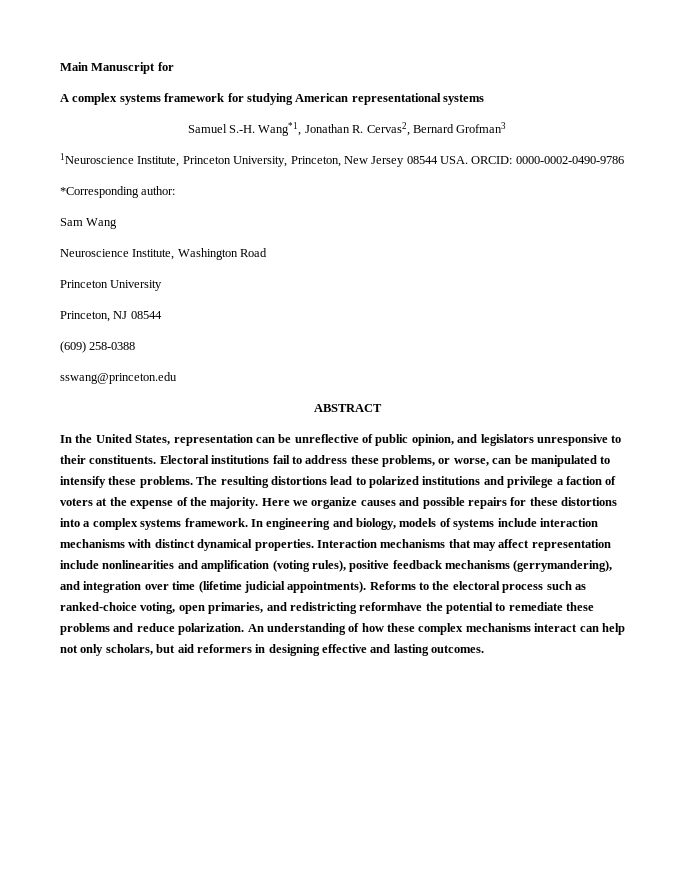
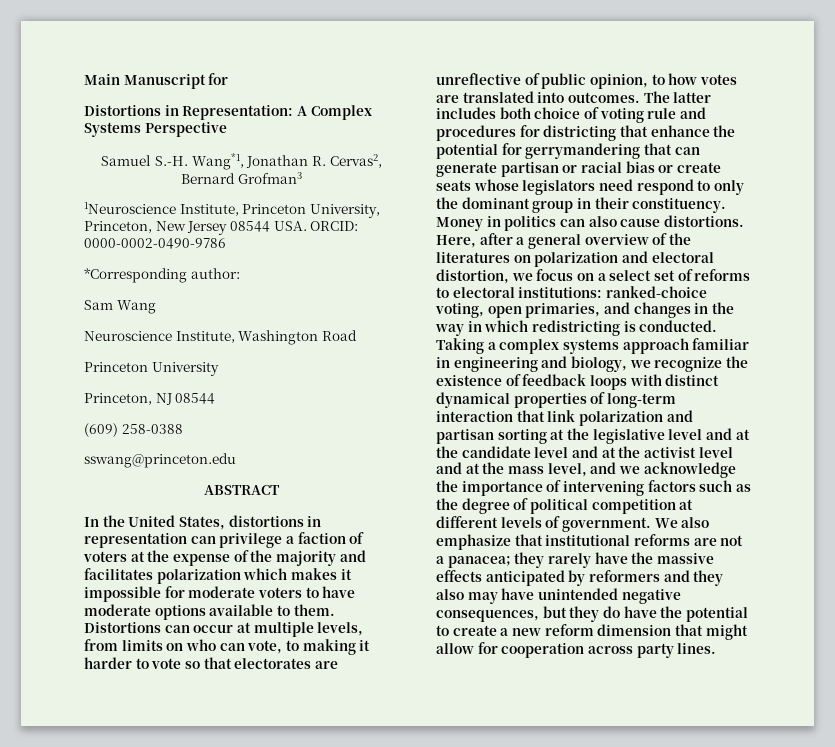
[60,93,484,105] A complex systems framework for studying American representational systems -> [84,105,372,120] [84,122,227,137] Distortions in Representation: A Complex Systems Perspective
[173,434,622,446] [60,455,611,467] [60,476,504,488] representation can be unreflective of public opinion, and legislators unresponsive to their constituents. Electoral institutions fail to address these problems, or worse, can be manipulated to intensify these problems. The resulting distortions lead to polarized institutions and -> [228,515,322,527] [84,533,216,548] distortions in representation can
[210,497,617,509] [60,518,598,530] [60,539,611,551] [60,560,613,572] [60,581,586,593] majority. Here we organize causes and possible repairs for these distortions into a complex systems framework. In engineering and biology, models of systems include interaction mechanisms with distinct dynamical properties. Interaction mechanisms that may affect representation include nonlinearities and amplification (voting rules), positive feedback mechanisms (gerrymandering), and integration over time (lifetime judicial appointments). Reforms to the electoral process such as -> [275,550,366,566] [84,568,352,584] [84,586,356,602] [84,604,335,620] [84,622,364,637] [84,639,371,655] [84,657,338,669] [436,73,737,89] [436,91,712,103] [436,107,706,123] [436,125,736,141] [436,143,700,159] [436,161,721,177] [436,179,744,195] [436,197,727,213] [436,215,744,231] [436,233,691,249] [436,251,714,267] [436,269,751,284] [436,287,603,298] majority and facilitates polarization which makes it impossible for moderate voters to have moderate options available to them. Distortions can occur at multiple levels, from limits on who can vote, to making it harder to vote so that electorates are unreflective of public opinion, to how votes are translated into outcomes. The latter includes both choice of voting rule and procedures for districting that enhance the potential for gerrymandering that can generate partisan or racial bias or create seats whose legislators need respond to only the dominant group in their constituency. Money in politics can also cause distortions. Here, after a general overview of the literatures on polarization and electoral distortion, we focus on a select set of reforms to electoral institutions:
[289,602,595,614] [60,623,625,635] [60,644,485,656] redistricting reformhave the potential to remediate these problems and reduce polarization. An understanding of how these complex mechanisms interact can help not only scholars, but aid reformers in designing effective and lasting outcomes. -> [633,302,734,318] [435,320,718,336] [436,338,750,354] [436,356,748,372] [436,374,720,390] [436,392,676,408] [436,410,693,426] [436,428,750,444] [436,446,733,458] [436,462,736,478] [436,480,751,496] [436,498,694,514] [436,516,710,532] [436,534,744,550] [436,552,714,568] [436,570,724,586] [436,588,681,604] [436,606,748,622] [436,624,748,640] [436,642,717,658] changes in the way in which redistricting is conducted. Taking a complex systems approach familiar in engineering and biology, we recognize the existence of feedback loops with distinct dynamical properties of long-term interaction that link polarization and partisan sorting at the legislative level and at the candidate level and at the activist level and at the mass level, and we acknowledge the importance of intervening factors such as the degree of political competition at different levels of government. We also emphasize that institutional reforms are not a panacea; they rarely have the massive effects anticipated by reformers and they also may have unintended negative consequences, but they do have the potential to create a new reform dimension that might allow for cooperation across party lines.

